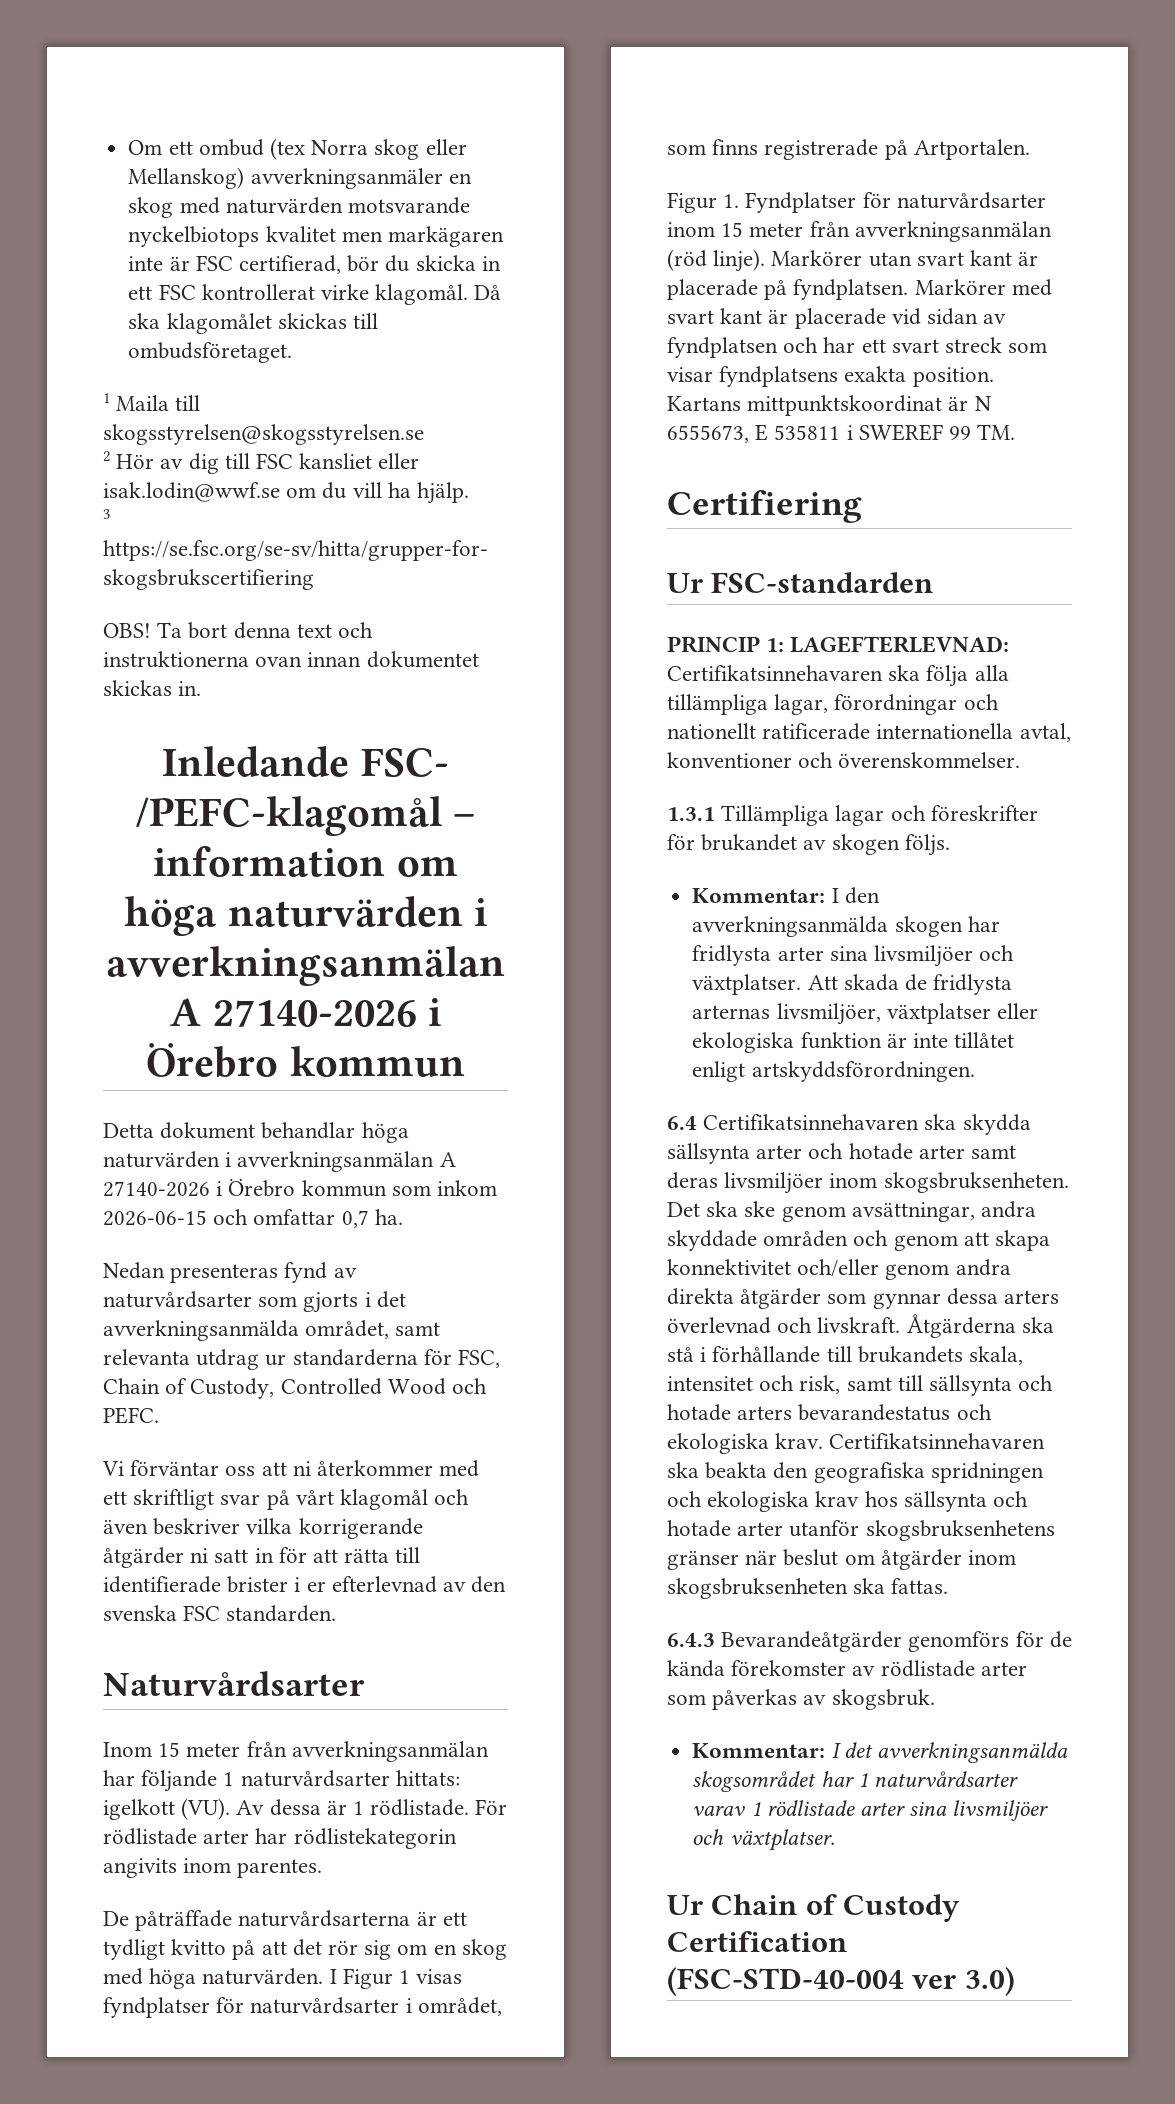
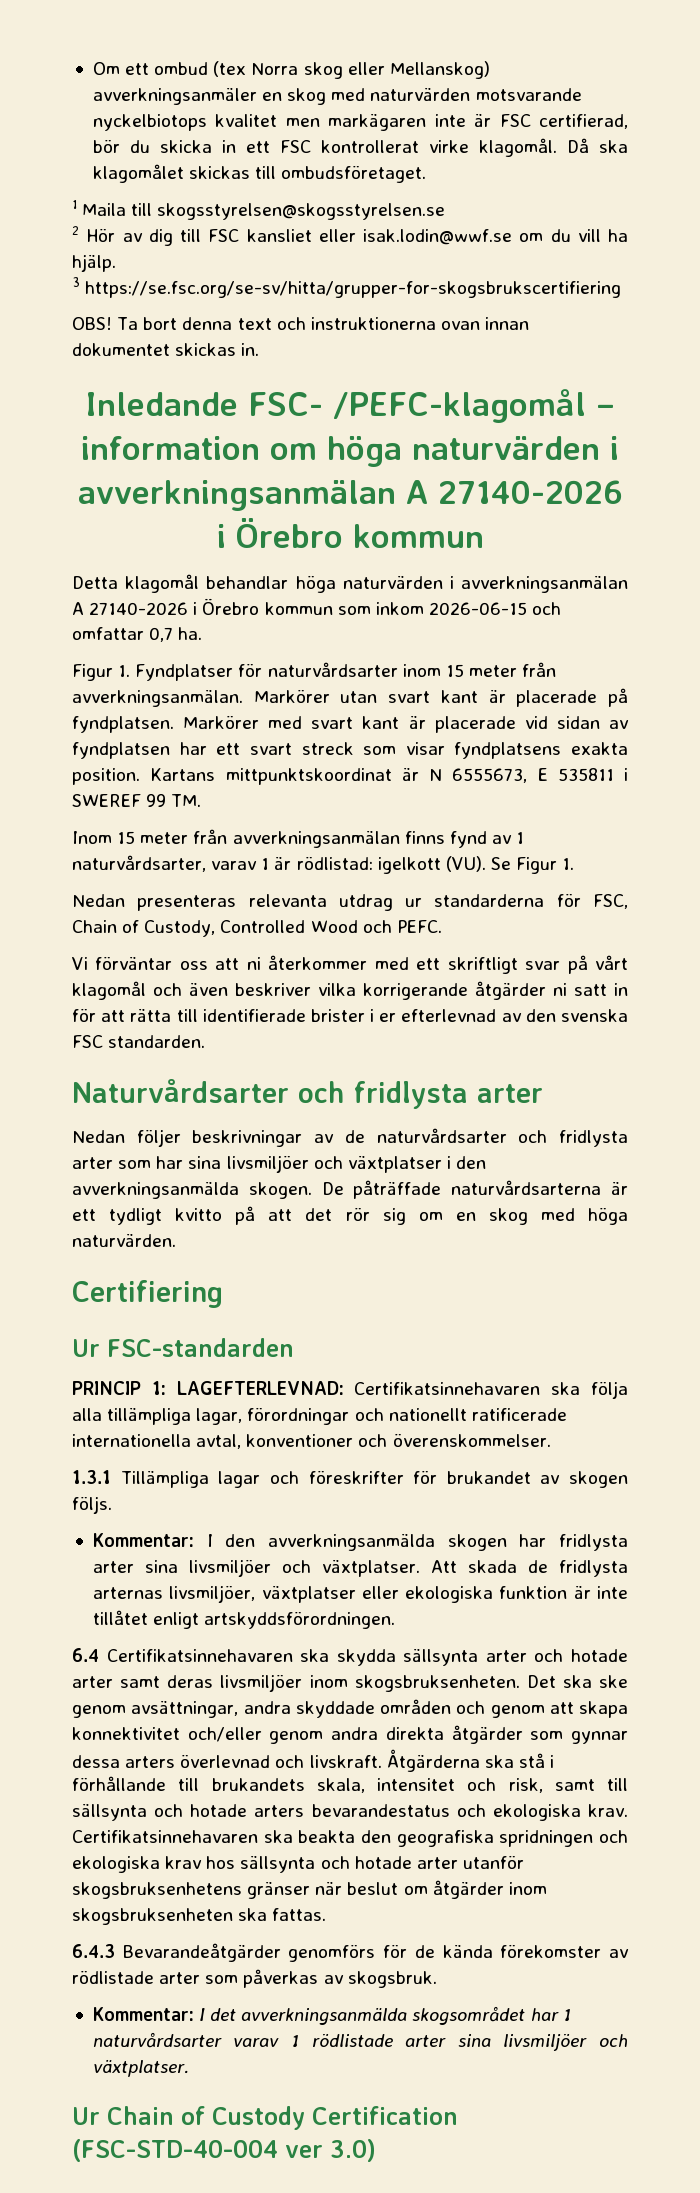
[160,1122,256,1139] dokument -> [125,574,200,593] klagomål
[103,1262,357,1283] [103,1291,406,1313] [103,1320,441,1341] Nedan presenteras fynd av naturvårdsarter som gjorts i det avverkningsanmälda området, samt -> [72,662,557,681] [72,688,628,707] [72,715,630,733] [72,742,628,759] [72,768,628,785] [72,794,202,807] [72,829,525,848] [72,855,575,874] [72,894,237,911] Figur 1. Fyndplatser för naturvårdsarter inom 15 meter från avverkningsanmälan. Markörer utan svart kant är placerade på fyndplatsen. Markörer med svart kant är placerade vid sidan av fyndplatsen har ett svart streck som visar fyndplatsens exakta position. Kartans mittpunktskoordinat är N 6555673, E 535811 i SWEREF 99 TM. // Inom 15 meter från avverkningsanmälan finns fynd av 1 naturvårdsarter, varav 1 är rödlistad: igelkott (VU). Se Figur 1. // Nedan presenteras
[103,1741,489,1762] [103,1770,460,1792] [103,1798,508,1820] [103,1828,457,1849] [103,1858,323,1878] // Inom 15 meter från avverkningsanmälan har följande 1 naturvårdsarter hittats: igelkott (VU). Av dessa är 1 rödlistade. För rödlistade arter har rödlistekategorin angivits inom parentes. // -> [298,1081,543,1109] [72,1128,628,1147] [72,1155,487,1173] [72,1182,312,1199] och fridlysta arter // Nedan följer beskrivningar av de naturvårdsarter och fridlysta arter som har sina livsmiljöer och växtplatser i den avverkningsanmälda skogen.
[329,1968,463,1989] [103,1997,502,2018] [667,139,1030,160] [667,192,1046,213] [667,221,1052,242] [667,249,1039,272] [667,279,1052,300] [667,308,1007,329] [667,337,1048,358] [667,366,994,387] [667,395,992,416] [667,424,1016,443] I Figur 1 visas fyndplatser för naturvårdsarter i området, som finns registrerade på Artportalen. // Figur 1. Fyndplatser för naturvårdsarter inom 15 meter från avverkningsanmälan (röd linje). Markörer utan svart kant är placerade på fyndplatsen. Markörer med svart kant är placerade vid sidan av fyndplatsen och har ett svart streck som visar fyndplatsens exakta position. Kartans mittpunktskoordinat är N 6555673, E 535811 i SWEREF 99 TM. -> (176, 1240) none

